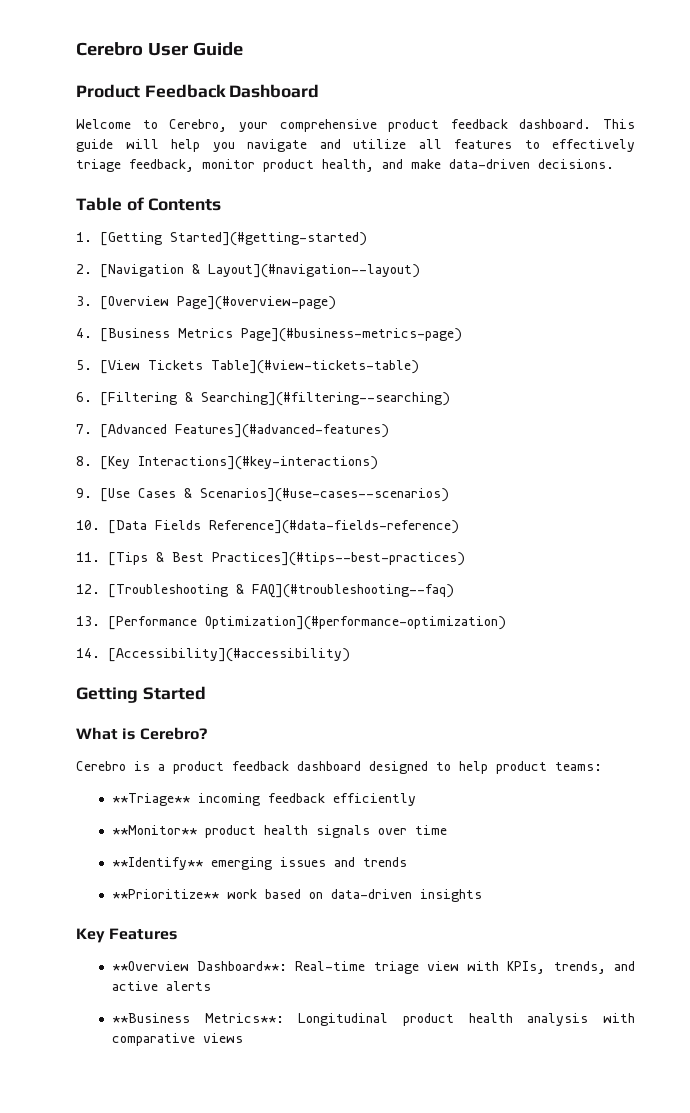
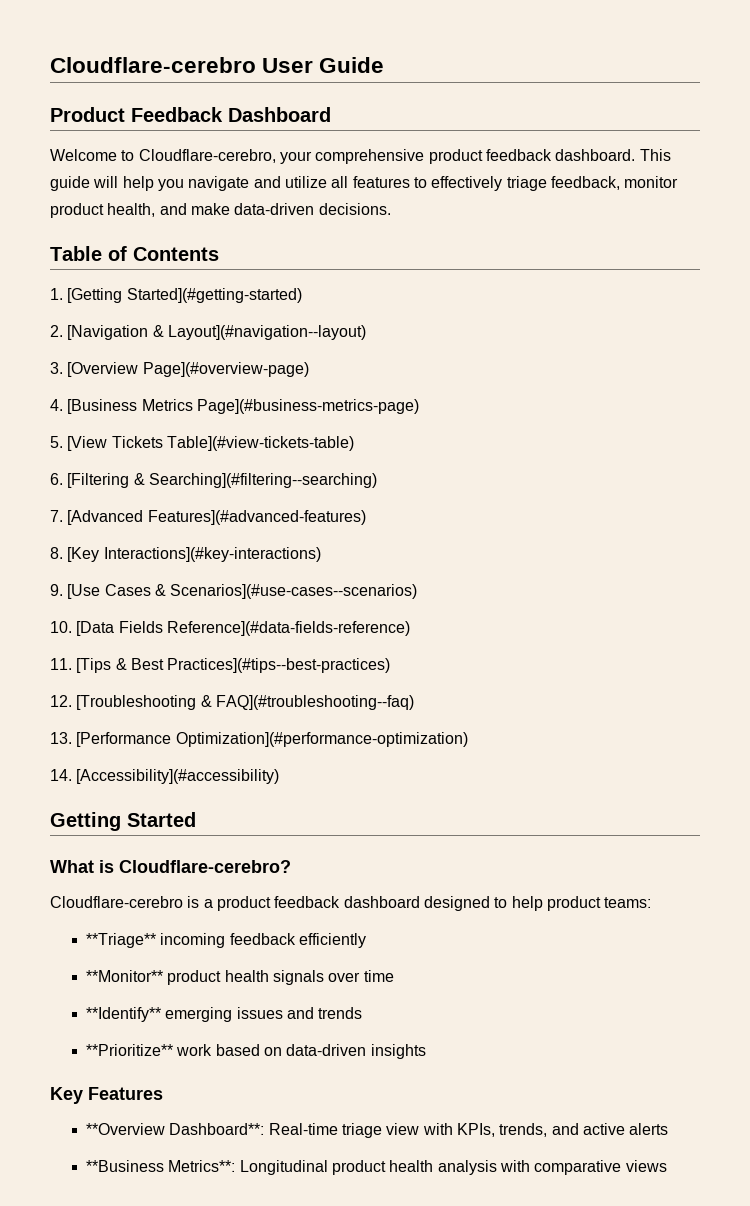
[76,42,143,56] Cerebro -> [50,57,256,73] Cloudflare-cerebro
[169,119,228,132] Cerebro, -> [138,149,276,163] Cloudflare-cerebro,
[139,727,207,740] [76,761,126,771] Cerebro? // Cerebro -> [119,860,291,873] [50,896,183,908] Cloudflare-cerebro? // Cloudflare-cerebro

